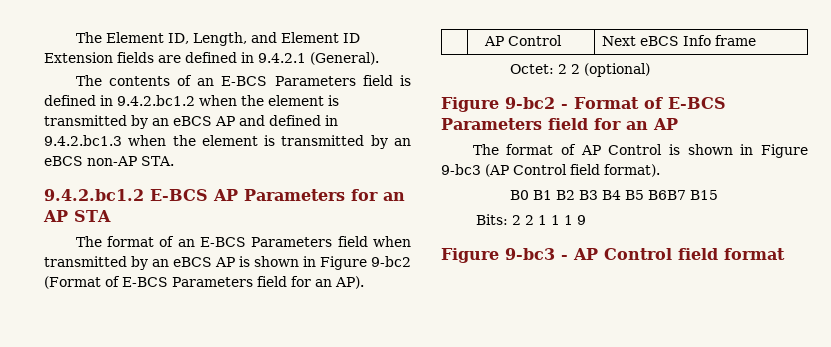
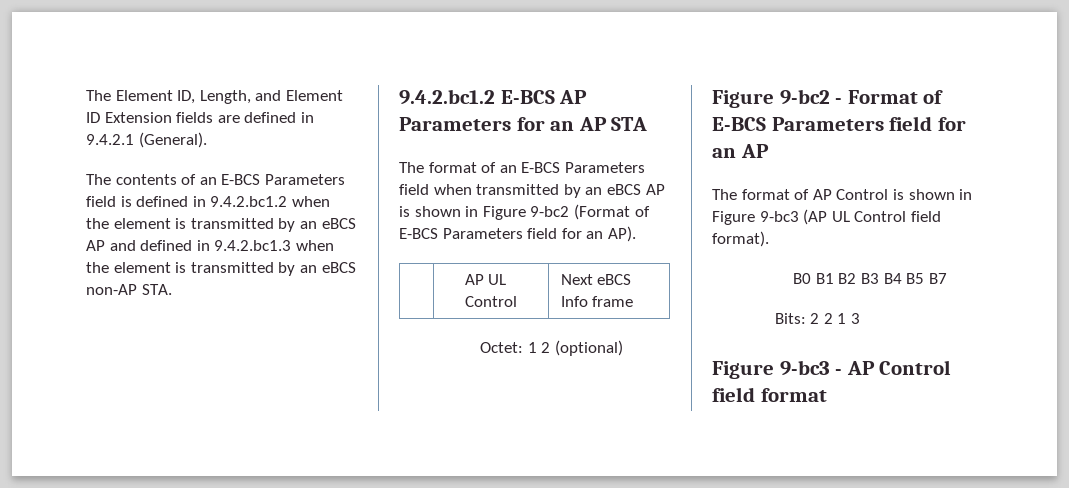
(504, 41) none -> [488,274,507,285] UL
[558,64,568,74] 2 -> [527,342,537,353] 1
(509, 170) none -> [831,211,850,222] UL
[648,190,719,200] B6B7 B15 -> [928,273,947,284] B7
[550,215,586,225] 1 1 9 -> [850,313,860,324] 3

